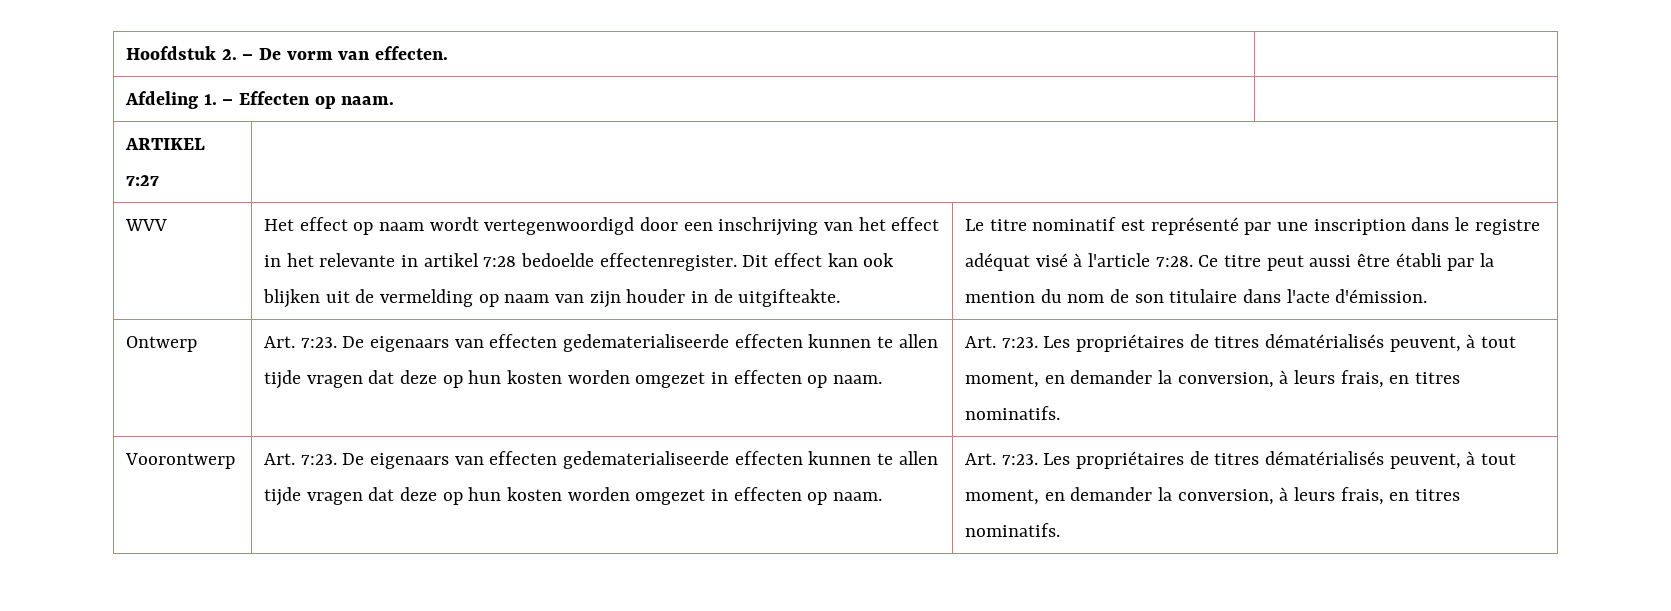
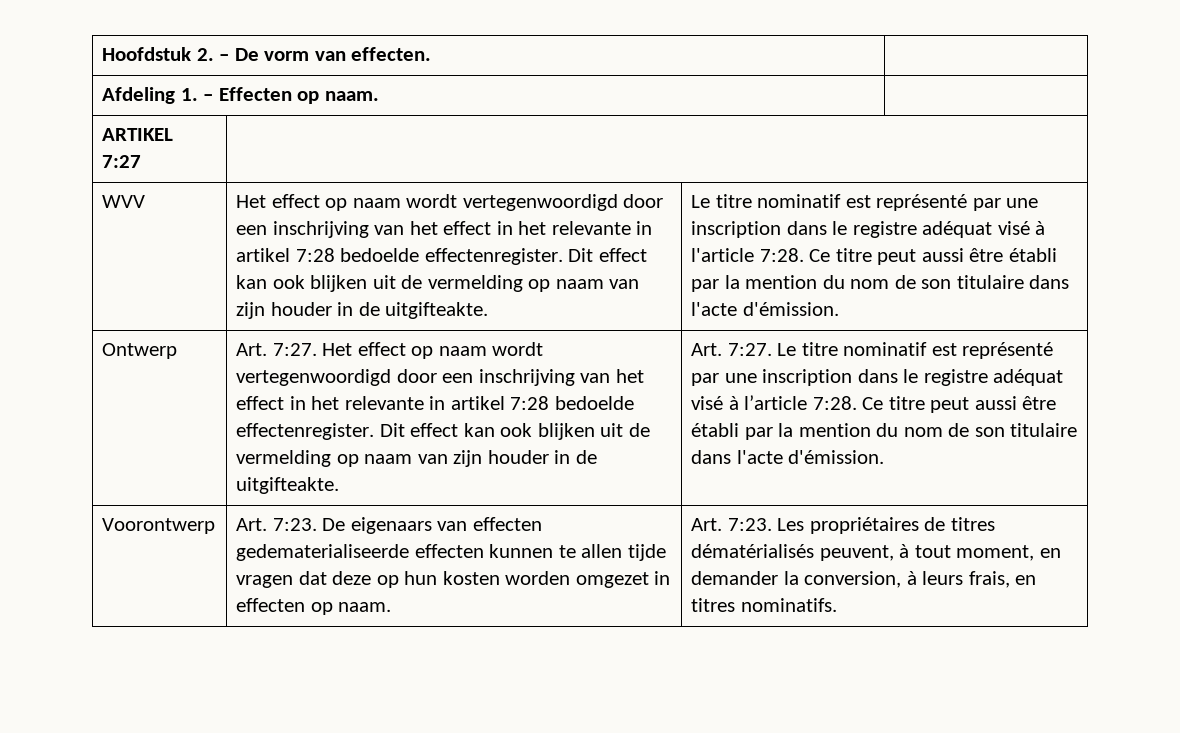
[300,334,938,352] [264,370,883,389] [965,334,1517,352] [965,370,1461,388] [965,406,1061,420] 7:23. De eigenaars van effecten gedematerialiseerde effecten kunnen te allen tijde vragen dat deze op hun kosten worden omgezet in effecten op naam. | Art. 7:23. Les propriétaires de titres dématérialisés peuvent, à tout moment, en demander la conversion, à leurs frais, en titres nominatifs. -> [272,342,544,359] [236,369,644,386] [236,396,634,410] [236,423,650,440] [236,450,597,467] [236,477,340,494] [691,342,1054,359] [691,369,1064,386] [691,395,1057,413] [691,423,1078,440] [691,450,885,464] 7:27. Het effect op naam wordt vertegenwoordigd door een inschrijving van het effect in het relevante in artikel 7:28 bedoelde effectenregister. Dit effect kan ook blijken uit de vermelding op naam van zijn houder in de uitgifteakte. | Art. 7:27. Le titre nominatif est représenté par une inscription dans le registre adéquat visé à l’article 7:28. Ce titre peut aussi être établi par la mention du nom de son titulaire dans l'acte d'émission.

